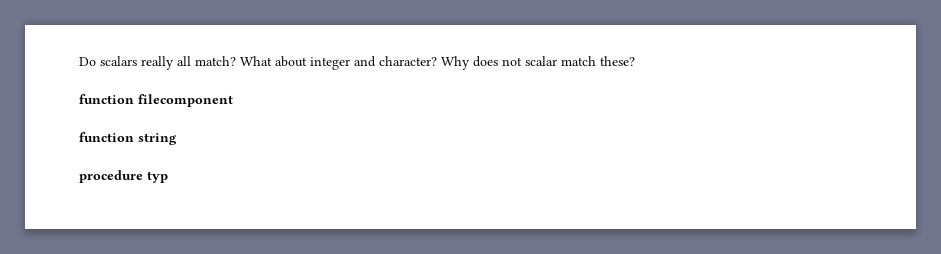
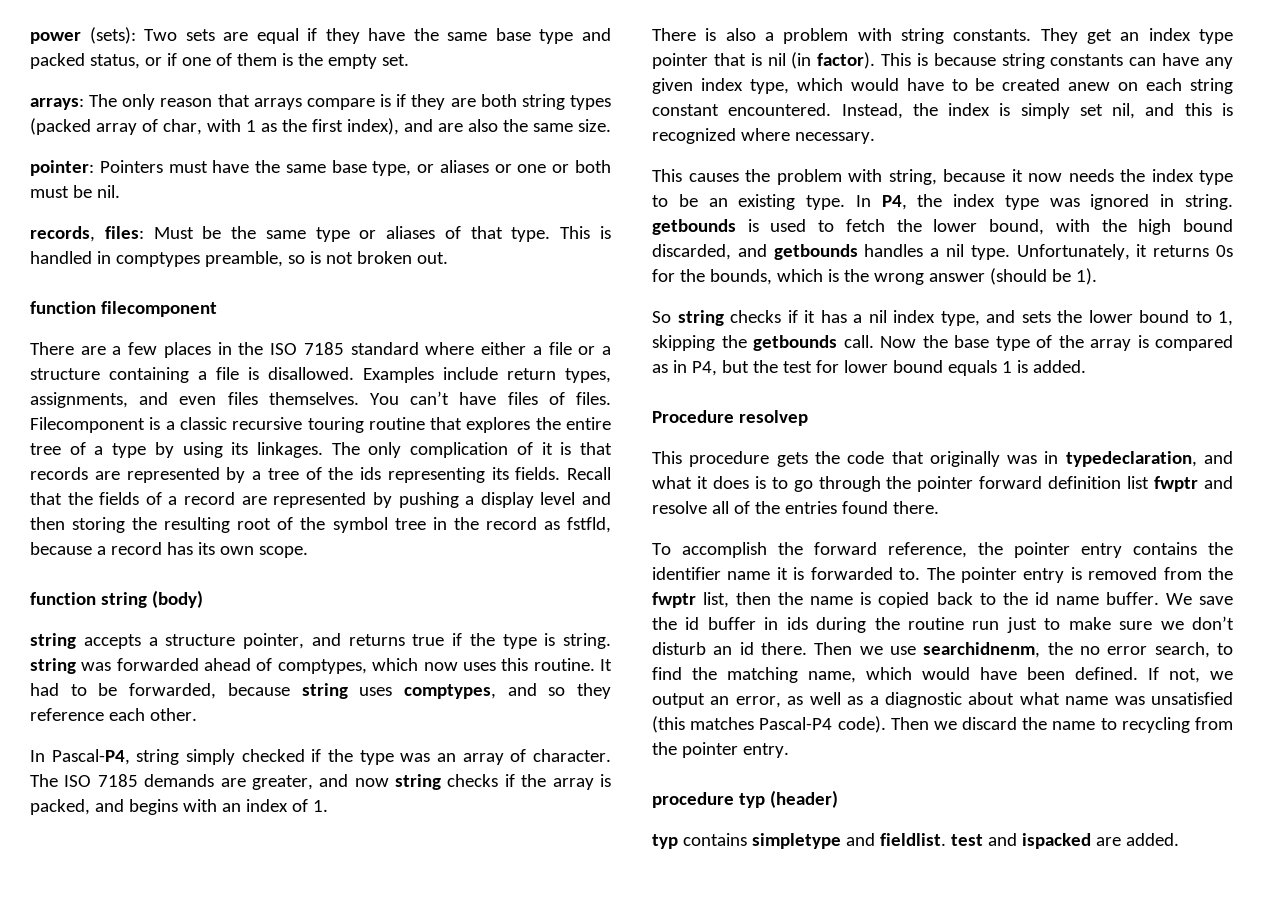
[79,56,635,70] [79,94,233,107] [79,132,177,145] [79,170,168,183] Do scalars really all match? What about integer and character? Why does not scalar match these? // function filecomponent // function string // procedure typ -> [30,27,612,44] [30,53,409,69] [30,94,611,110] [30,118,611,135] [30,160,611,176] [30,185,120,198] [30,226,611,242] [30,251,448,267] [30,301,217,317] [30,342,612,358] [30,367,611,383] [30,391,612,408] [30,417,611,433] [30,442,612,458] [30,467,611,483] [30,492,612,508] [30,517,612,533] [30,542,308,558] [30,590,203,608] [30,633,611,649] [30,658,612,674] [30,683,611,699] [30,708,197,721] [30,749,612,765] [30,774,612,790] [30,799,328,815] [652,28,1233,44] [652,52,1233,69] [652,78,1233,94] [652,103,1233,119] [652,128,875,144] [652,169,1233,185] [652,194,1233,210] [652,219,1233,235] [652,244,1233,260] [652,268,1097,285] [652,310,1233,326] [652,335,1233,351] [652,360,1086,376] [652,410,808,426] [652,451,1233,467] [652,476,1233,492] [652,501,939,514] [652,542,1233,558] [652,567,1233,583] [652,592,1233,608] [652,616,1234,633] [652,642,1233,658] [652,667,1233,683] [652,692,1233,708] [652,716,1233,733] [652,742,789,758] [652,790,838,808] [652,833,1179,849] power (sets): Two sets are equal if they have the same base type and packed status, or if one of them is the empty set. // arrays: The only reason that arrays compare is if they are both string types (packed array of char, with 1 as the first index), and are also the same size. // pointer: Pointers must have the same base type, or aliases or one or both must be nil. // records, files: Must be the same type or aliases of that type. This is handled in comptypes preamble, so is not broken out. // function filecomponent // There are a few places in the ISO 7185 standard where either a file or a structure containing a file is disallowed. Examples include return types, assignments, and even files themselves. You can’t have files of files. Filecomponent is a classic recursive touring routine that explores the entire tree of a type by using its linkages. The only complication of it is that records are represented by a tree of the ids representing its fields. Recall that the fields of a record are represented by pushing a display level and then storing the resulting root of the symbol tree in the record as fstfld, because a record has its own scope. // function string (body) // string accepts a structure pointer, and returns true if the type is string. string was forwarded ahead of comptypes, which now uses this routine. It had to be forwarded, because string uses comptypes, and so they reference each other. // In Pascal-P4, string simply checked if the type was an array of character. The ISO 7185 demands are greater, and now string checks if the array is packed, and begins with an index of 1. // There is also a problem with string constants. They get an index type pointer that is nil (in factor). This is because string constants can have any given index type, which would have to be created anew on each string constant encountered. Instead, the index is simply set nil, and this is recognized where necessary. // This causes the problem with string, because it now needs the index type to be an existing type. In P4, the index type was ignored in string. getbounds is used to fetch the lower bound, with the high bound discarded, and getbounds handles a nil type. Unfortunately, it returns 0s for the bounds, which is the wrong answer (should be 1). // So string checks if it has a nil index type, and sets the lower bound to 1, skipping the getbounds call. Now the base type of the array is compared as in P4, but the test for lower bound equals 1 is added. // Procedure resolvep // This procedure gets the code that originally was in typedeclaration, and what it does is to go through the pointer forward definition list fwptr and resolve all of the entries found there. // To accomplish the forward reference, the pointer entry contains the identifier name it is forwarded to. The pointer entry is removed from the fwptr list, then the name is copied back to the id name buffer. We save the id buffer in ids during the routine run just to make sure we don’t disturb an id there. Then we use searchidnenm, the no error search, to find the matching name, which would have been defined. If not, we output an error, as well as a diagnostic about what name was unsatisfied (this matches Pascal-P4 code). Then we discard the name to recycling from the pointer entry. // procedure typ (header) // typ contains simpletype and fieldlist. test and ispacked are added.

